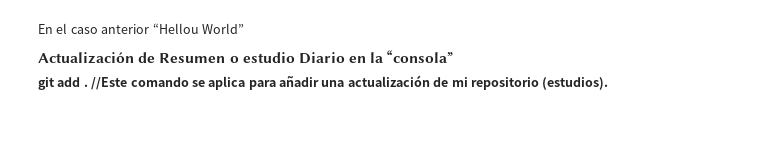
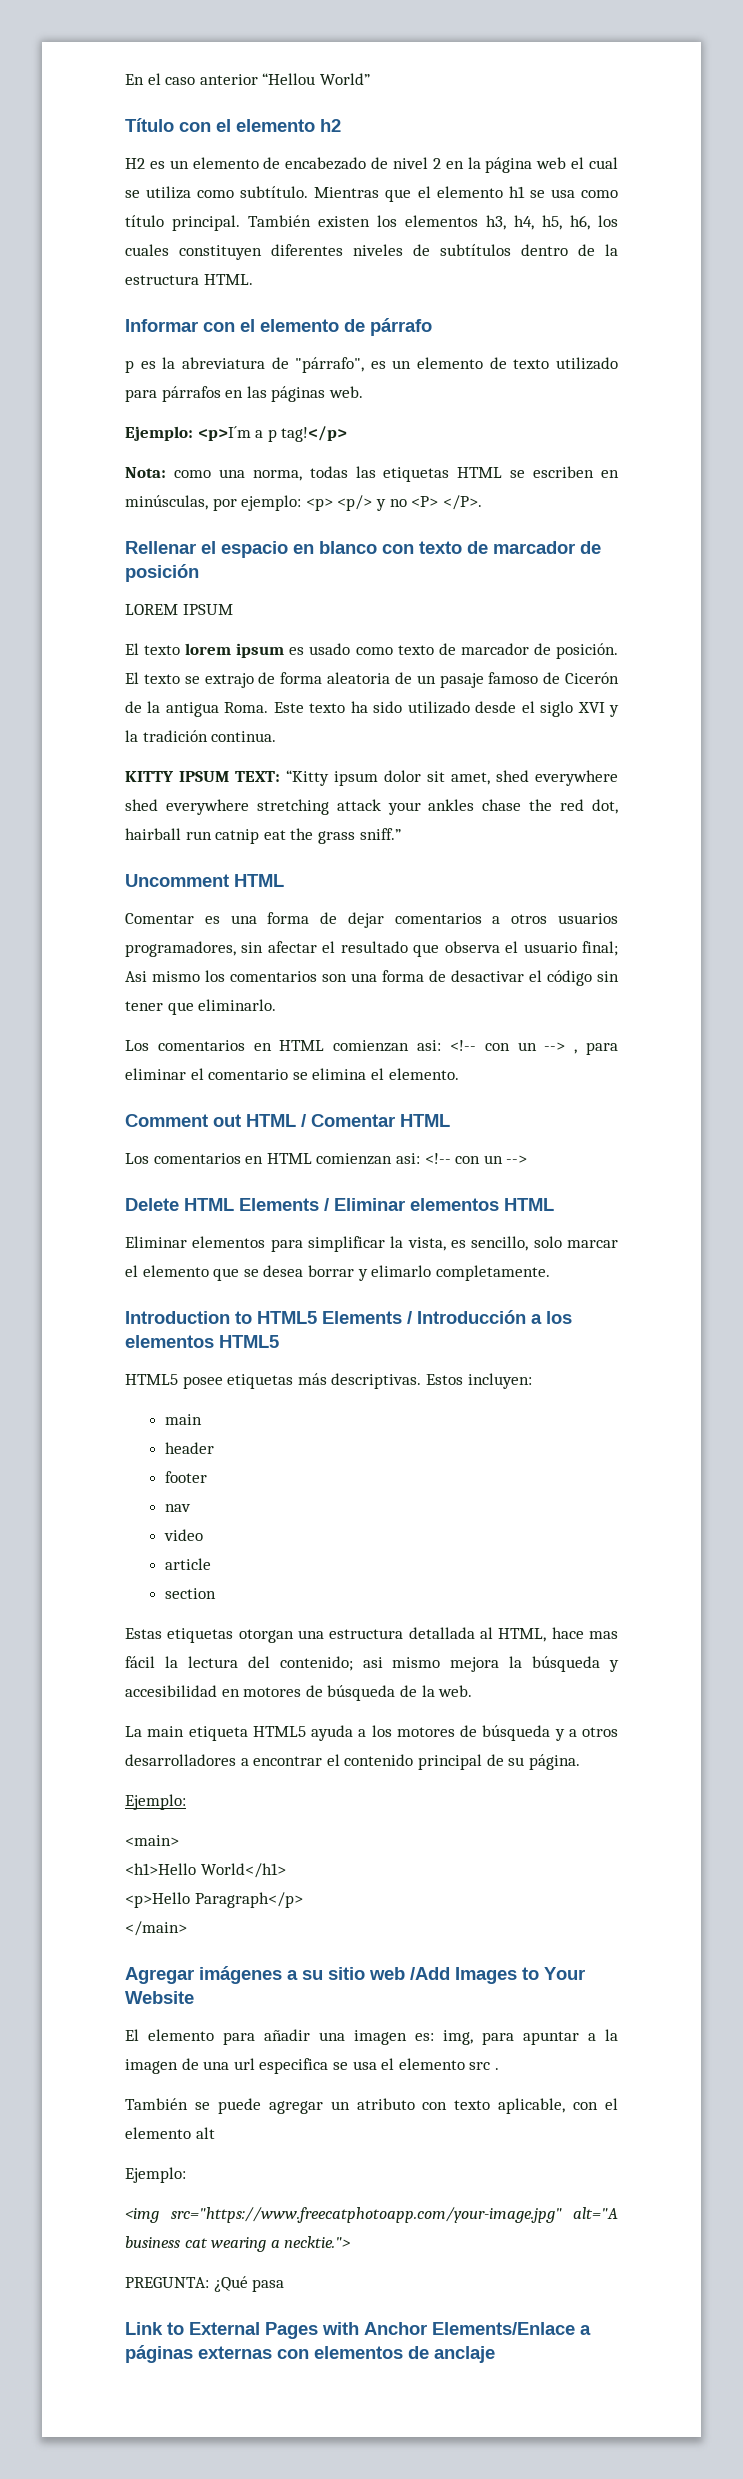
[38,50,454,64] [38,75,609,90] Actualización de Resumen o estudio Diario en la “consola” // git add . //Este comando se aplica para añadir una actualización de mi repositorio (estudios). -> [125,118,341,132] [125,157,618,173] [125,186,618,202] [125,215,618,231] [125,244,618,260] [125,274,253,285] [125,318,432,336] [125,357,618,373] [125,386,363,402] [125,426,348,442] [125,466,619,482] [125,495,482,511] [125,541,601,558] [125,564,199,582] [125,604,233,615] [125,643,618,659] [125,672,619,688] [125,701,619,717] [125,730,277,742] [125,770,618,786] [125,799,619,815] [125,828,401,844] [125,874,284,887] [125,912,618,928] [125,941,619,957] [125,970,619,986] [125,999,277,1015] [125,1040,618,1055] [125,1068,459,1080] [125,1114,450,1127] [125,1153,528,1165] [125,1198,554,1211] [125,1236,618,1252] [125,1265,550,1281] [125,1310,572,1324] [125,1335,279,1348] [125,1373,532,1389] [165,1414,203,1425] [165,1442,215,1454] [165,1471,208,1483] [165,1504,192,1512] [164,1529,204,1541] [165,1558,212,1570] [165,1588,217,1599] [125,1627,618,1643] [125,1656,619,1672] [125,1685,473,1701] [125,1725,618,1741] [125,1754,580,1770] [125,1794,186,1810] [125,1835,179,1846] [125,1863,286,1878] [125,1892,303,1908] [125,1921,187,1936] [125,1966,585,1984] [125,1991,194,2004] [125,2029,618,2045] [125,2058,499,2074] [125,2098,618,2114] [125,2127,215,2139] [125,2167,186,2183] [125,2207,618,2223] [125,2236,351,2252] [125,2276,285,2292] [125,2322,591,2339] [125,2345,495,2363] Título con el elemento h2 // H2 es un elemento de encabezado de nivel 2 en la página web el cual se utiliza como subtítulo. Mientras que el elemento h1 se usa como título principal. También existen los elementos h3, h4, h5, h6, los cuales constituyen diferentes niveles de subtítulos dentro de la estructura HTML. // Informar con el elemento de párrafo // p es la abreviatura de "párrafo", es un elemento de texto utilizado para párrafos en las páginas web. // Ejemplo: <p>I´m a p tag!</p> // Nota: como una norma, todas las etiquetas HTML se escriben en minúsculas, por ejemplo: <p> <p/> y no <P> </P>. // Rellenar el espacio en blanco con texto de marcador de posición // LOREM IPSUM // El texto lorem ipsum es usado como texto de marcador de posición. El texto se extrajo de forma aleatoria de un pasaje famoso de Cicerón de la antigua Roma. Este texto ha sido utilizado desde el siglo XVI y la tradición continua. // KITTY IPSUM TEXT: “Kitty ipsum dolor sit amet, shed everywhere shed everywhere stretching attack your ankles chase the red dot, hairball run catnip eat the grass sniff.” // Uncomment HTML // Comentar es una forma de dejar comentarios a otros usuarios programadores, sin afectar el resultado que observa el usuario final; Asi mismo los comentarios son una forma de desactivar el código sin tener que eliminarlo. // Los comentarios en HTML comienzan asi: <!-- con un --> , para eliminar el comentario se elimina el elemento. // Comment out HTML / Comentar HTML // Los comentarios en HTML comienzan asi: <!-- con un --> // Delete HTML Elements / Eliminar elementos HTML // Eliminar elementos para simplificar la vista, es sencillo, solo marcar el elemento que se desea borrar y elimarlo completamente. // Introduction to HTML5 Elements / Introducción a los elementos HTML5 // HTML5 posee etiquetas más descriptivas. Estos incluyen: // main // header // footer // nav // video // article // section // Estas etiquetas otorgan una estructura detallada al HTML, hace mas fácil la lectura del contenido; asi mismo mejora la búsqueda y accesibilidad en motores de búsqueda de la web. // La main etiqueta HTML5 ayuda a los motores de búsqueda y a otros desarrolladores a encontrar el contenido principal de su página. // Ejemplo: // <main> // <h1>Hello World</h1> // <p>Hello Paragraph</p> // </main> // Agregar imágenes a su sitio web /Add Images to Your Website // El elemento para añadir una imagen es: img, para apuntar a la imagen de una url especifica se usa el elemento src . // También se puede agregar un atributo con texto aplicable, con el elemento alt // Ejemplo: // <img src="https://www.freecatphotoapp.com/your-image.jpg" alt="A business cat wearing a necktie."> // PREGUNTA: ¿Qué pasa // Link to External Pages with Anchor Elements/Enlace a páginas externas con elementos de anclaje

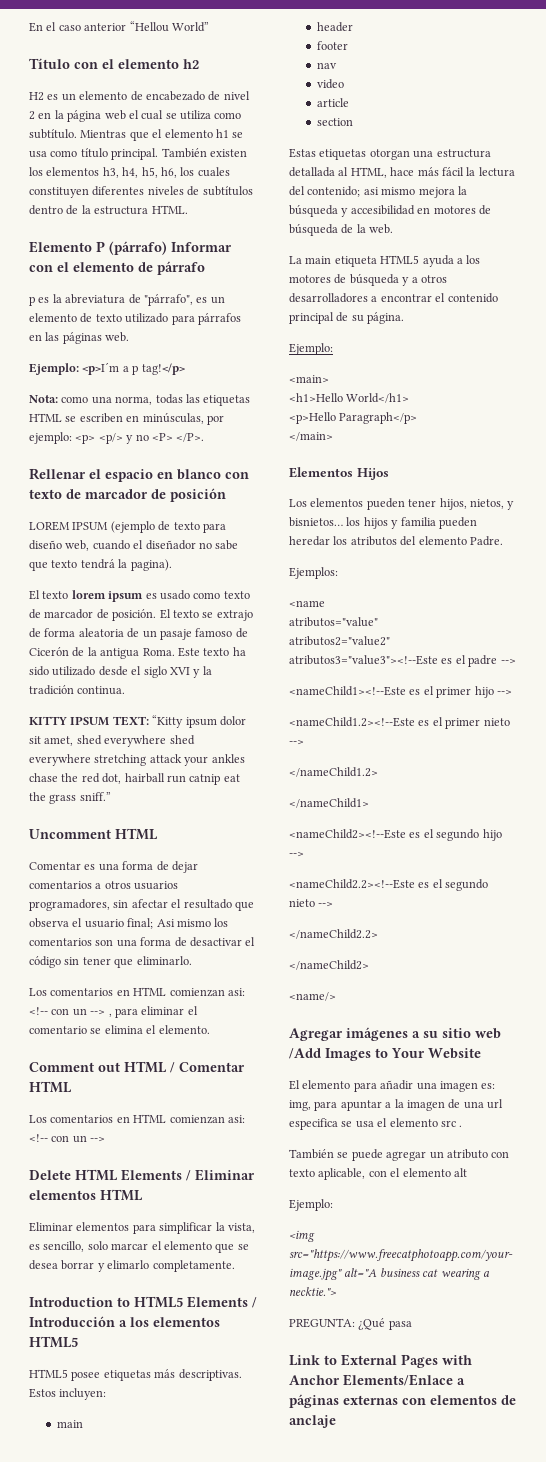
(253, 279) none -> [29,241,167,255] Elemento P (párrafo)
(233, 609) none -> [110,521,226,533] [29,540,239,551] [29,559,172,571] (ejemplo de texto para diseño web, cuando el diseñador no sabe que texto tendrá la pagina).
[589,1631,618,1639] mas -> [417,167,439,176] más
(187, 1928) none -> [289,467,389,480] [289,498,515,510] [289,517,477,529] [289,536,503,546] [289,567,338,579] [289,600,325,607] [289,617,378,627] [289,636,390,646] [289,655,516,667] [289,686,512,698] [289,717,510,729] [289,740,304,745] [289,767,378,777] [289,798,369,808] [289,829,502,841] [289,852,304,857] [289,879,489,891] [289,899,334,907] [289,929,378,939] [289,960,369,970] [289,992,336,1001] // Elementos Hijos // Los elementos pueden tener hijos, nietos, y bisnietos… los hijos y familia pueden heredar los atributos del elemento Padre. // Ejemplos: // <name // atributos="value" // atributos2="value2" atributos3="value3"><!--Este es el padre --> // <nameChild1><!--Este es el primer hijo --> // <nameChild1.2><!--Este es el primer nieto --> // </nameChild1.2> // </nameChild1> // <nameChild2><!--Este es el segundo hijo --> // <nameChild2.2><!--Este es el segundo nieto --> // </nameChild2.2> // </nameChild2> // <name/>

